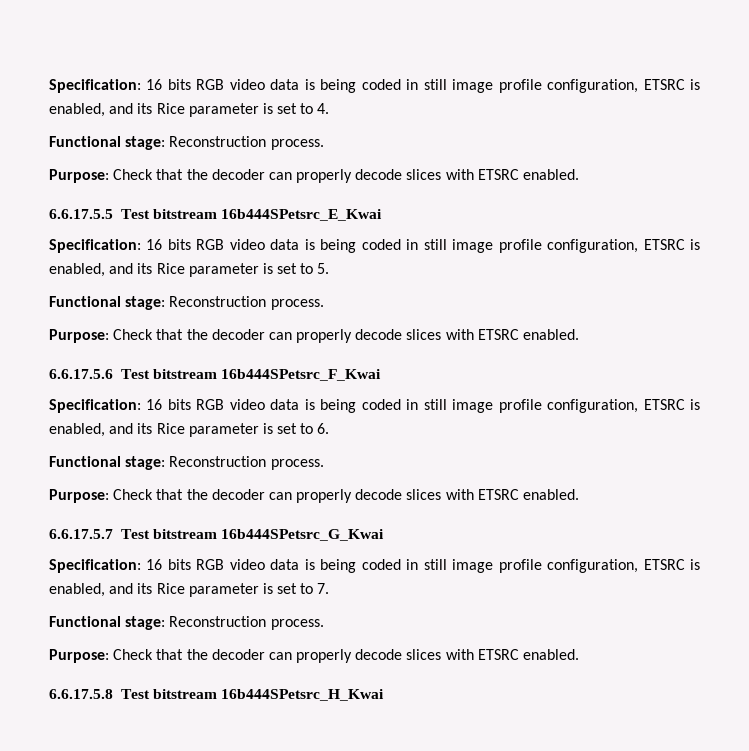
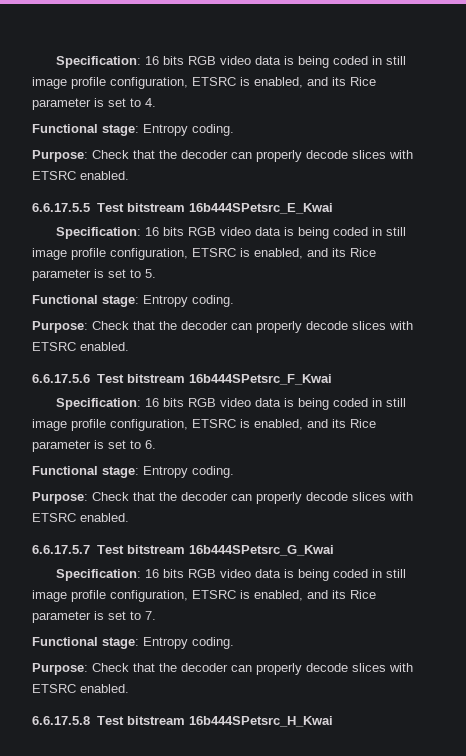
[169,136,324,150] Reconstruction process. -> [143,124,234,136] Entropy coding.
[169,296,324,310] Reconstruction process. -> [143,295,234,307] Entropy coding.
[169,456,324,470] Reconstruction process. -> [143,466,234,478] Entropy coding.
[169,616,324,630] Reconstruction process. -> [143,637,234,649] Entropy coding.

